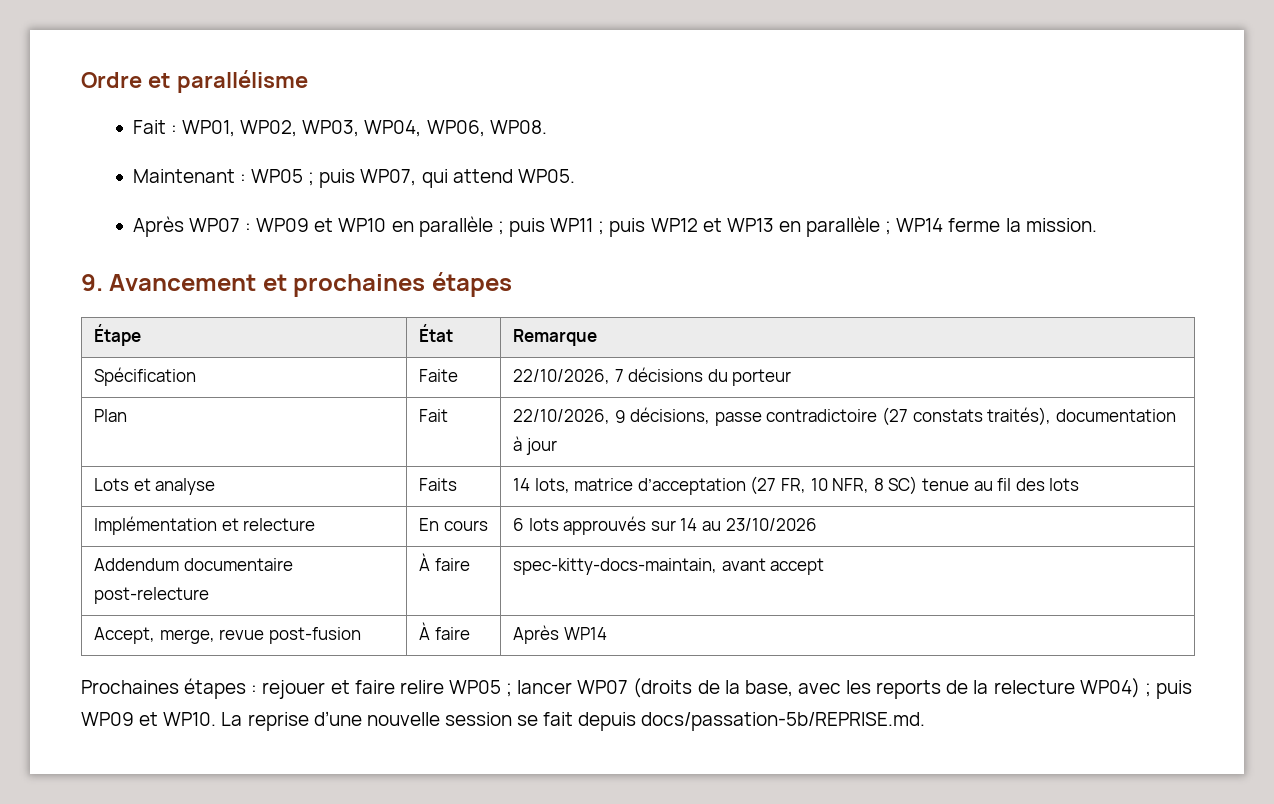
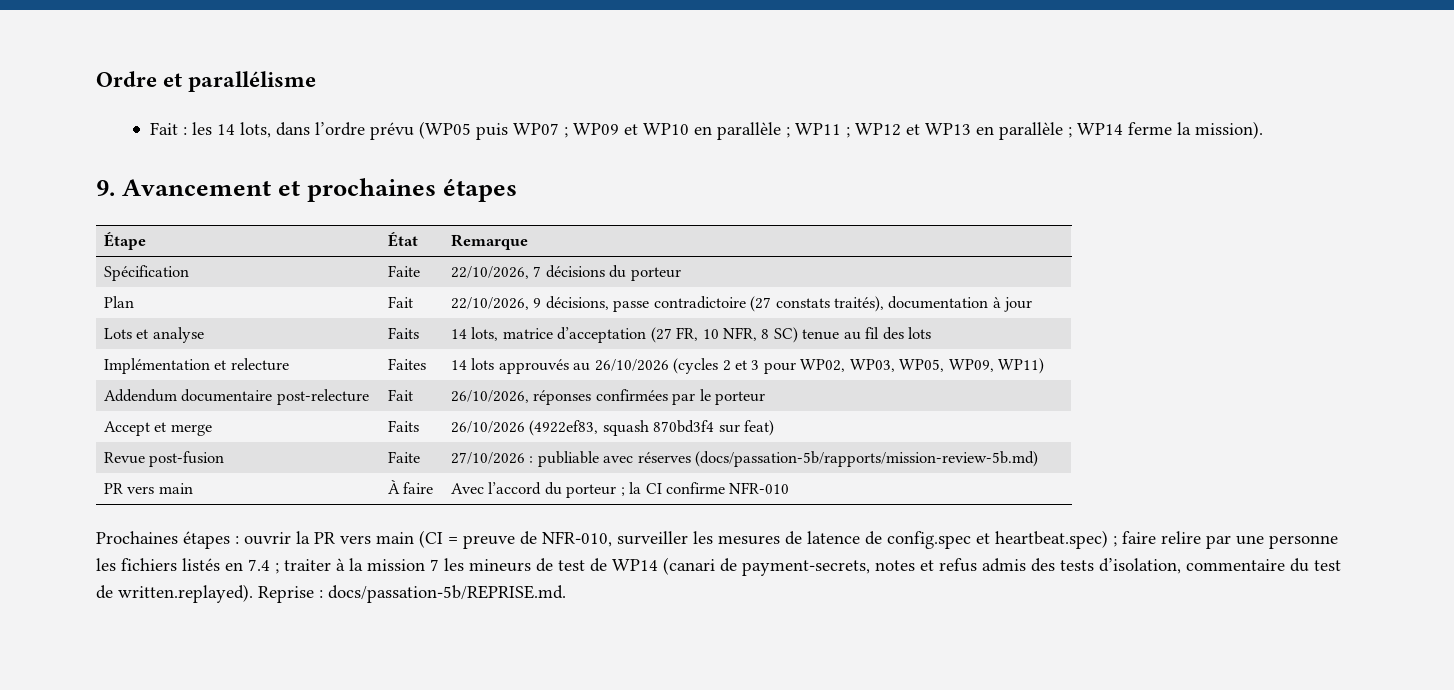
[182,120,547,137] [132,169,575,188] [132,216,252,237] WP01, WP02, WP03, WP04, WP06, WP08. // Maintenant : WP05 ; puis WP07, qui attend WP05. // Après WP07 : -> [191,121,568,140] les 14 lots, dans l’ordre prévu (WP05 puis WP07 ;
[508,218,545,237] puis -> (790, 132) none
[609,218,646,237] puis -> (850, 132) none
[1025,218,1097,232] mission. -> [1194,121,1263,139] mission).
[419,518,488,531] [513,516,817,535] [94,558,293,571] [94,587,210,604] [419,553,470,571] [513,558,825,575] [94,627,361,644] [419,622,470,640] [513,625,607,644] [81,678,1192,699] [81,711,637,731] En cours | 6 lots approuvés sur 14 au 23/10/2026 // Addendum documentaire post-relecture | À faire | spec-kitty-docs-maintain, avant accept // Accept, merge, revue post-fusion | À faire | Après WP14 // Prochaines étapes : rejouer et faire relire WP05 ; lancer WP07 (droits de la base, avec les reports de la relecture WP04) ; puis WP09 et WP10. La reprise d’une nouvelle session se fait depuis -> [387,358,426,370] [450,358,1045,374] [103,389,369,405] [387,389,413,401] [450,389,766,405] [103,421,212,436] [387,420,419,432] [450,420,775,436] [103,451,225,467] [387,451,420,463] [450,451,1039,467] [103,483,193,494] [387,480,434,494] [450,482,790,498] [96,530,1338,549] [96,557,1341,576] [96,584,323,603] Faites | 14 lots approuvés au 26/10/2026 (cycles 2 et 3 pour WP02, WP03, WP05, WP09, WP11) // Addendum documentaire post-relecture | Fait | 26/10/2026, réponses confirmées par le porteur // Accept et merge | Faits | 26/10/2026 (4922ef83, squash 870bd3f4 sur feat) // Revue post-fusion | Faite | 27/10/2026 : publiable avec réserves (docs/passation-5b/rapports/mission-review-5b.md) // PR vers main | À faire | Avec l’accord du porteur ; la CI confirme NFR-010 // Prochaines étapes : ouvrir la PR vers main (CI = preuve de NFR-010, surveiller les mesures de latence de config.spec et heartbeat.spec) ; faire relire par une personne les fichiers listés en 7.4 ; traiter à la mission 7 les mineurs de test de WP14 (canari de payment-secrets, notes et refus admis des tests d’isolation, commentaire du test de written.replayed). Reprise :

